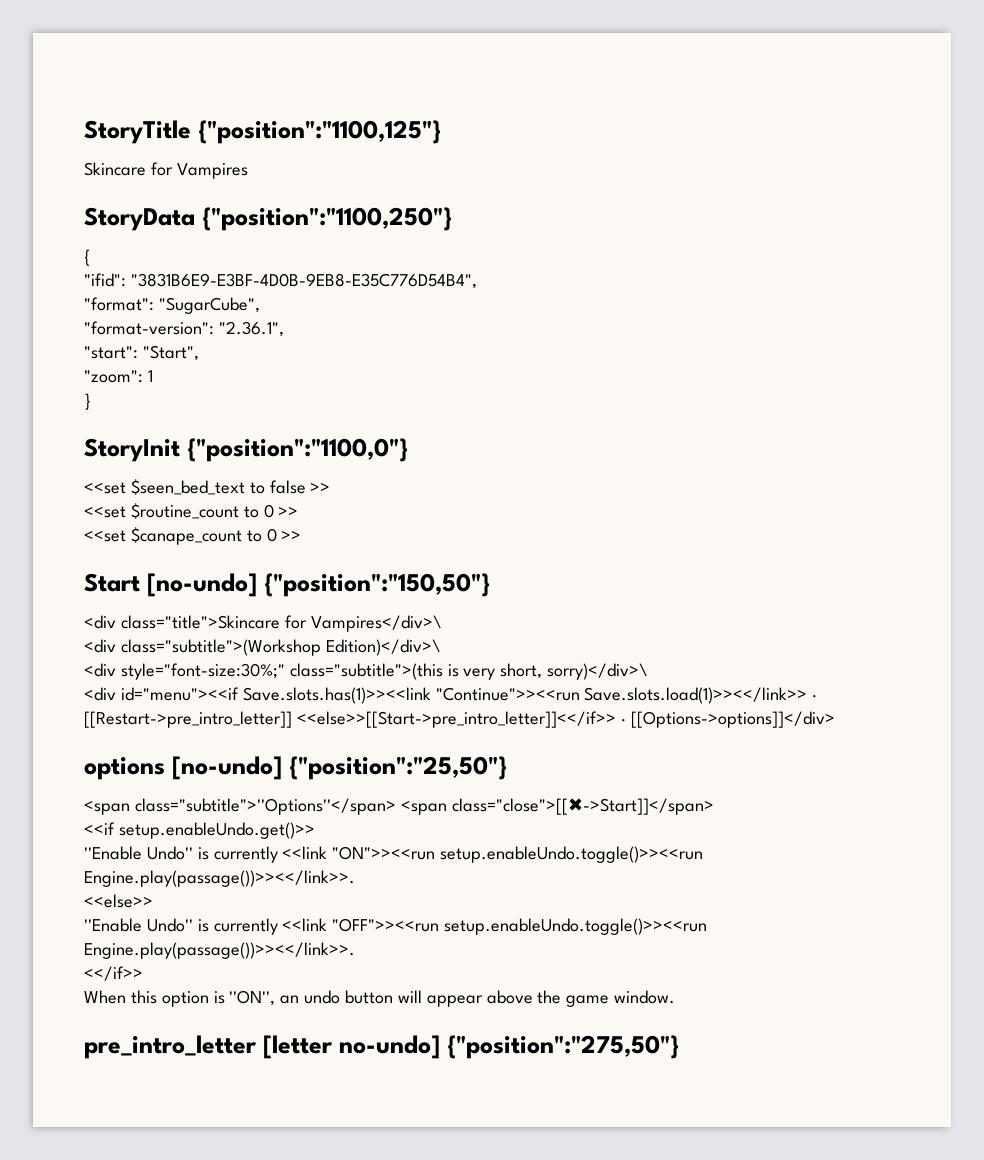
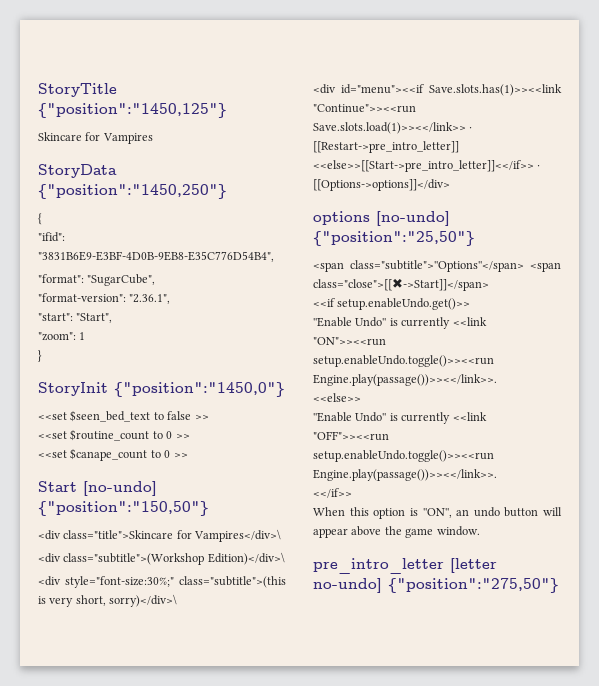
[198,120,442,144] {"position":"1100,125"} -> [38,103,227,118] {"position":"1450,125"}
[202,207,453,231] {"position":"1100,250"} -> [38,184,227,199] {"position":"1450,250"}
[187,438,409,462] {"position":"1100,0"} -> [114,382,285,397] {"position":"1450,0"}

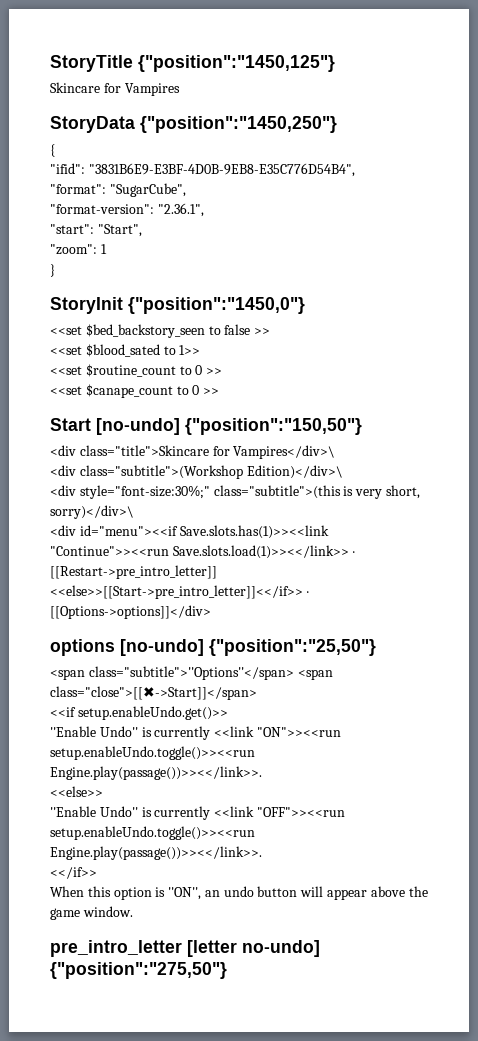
[70,410,151,422] $seen_bed_text -> [85,324,205,338] $bed_backstory_seen
(209, 417) none -> [50,344,201,357] // <<set $blood_sated to 1>>

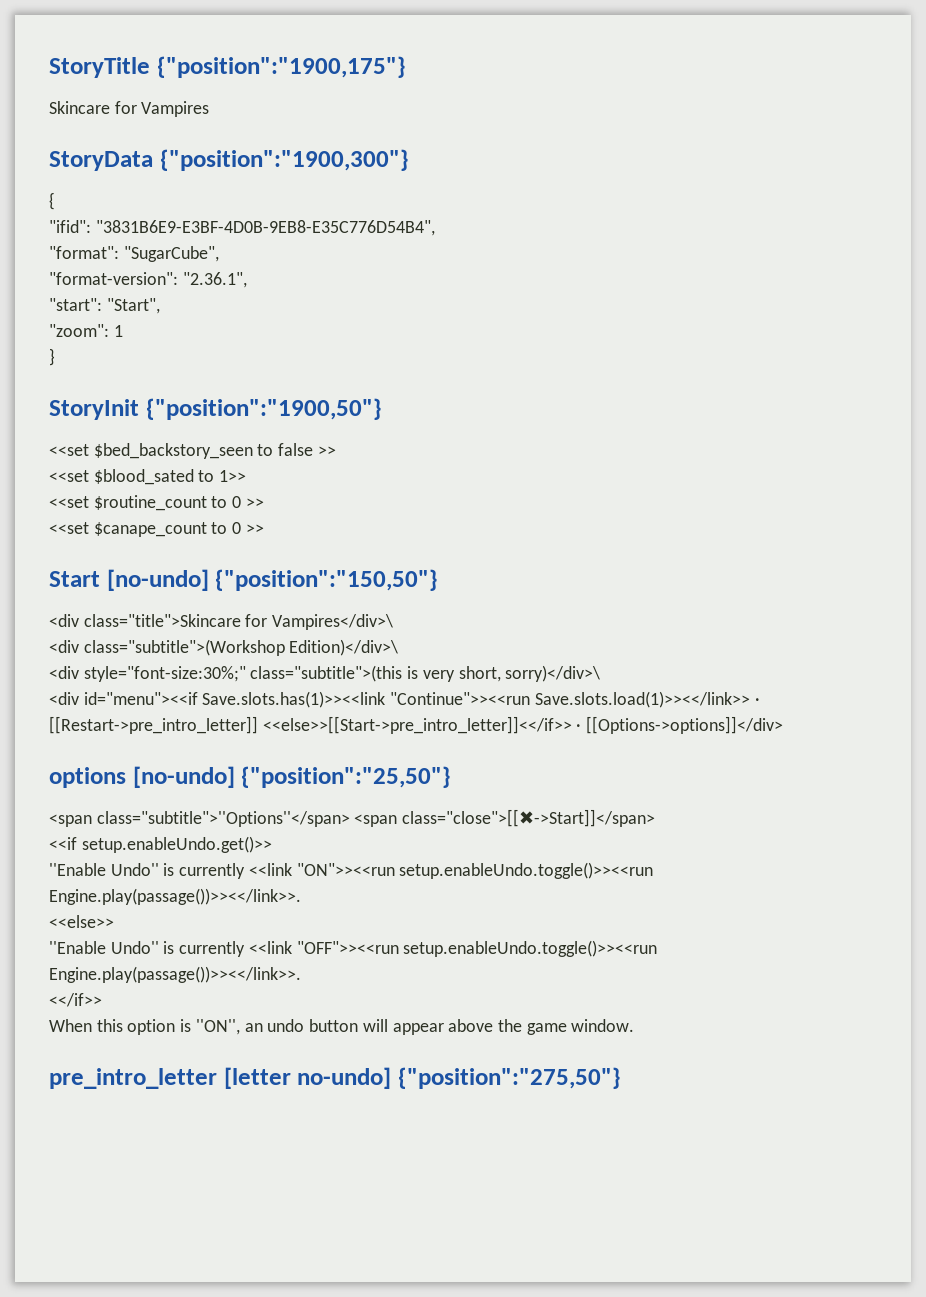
[138,55,335,72] {"position":"1450,125"} -> [156,56,406,78] {"position":"1900,175"}
[140,116,337,133] {"position":"1450,250"} -> [159,149,409,171] {"position":"1900,300"}
[128,297,305,314] {"position":"1450,0"} -> [145,398,382,420] {"position":"1900,50"}

